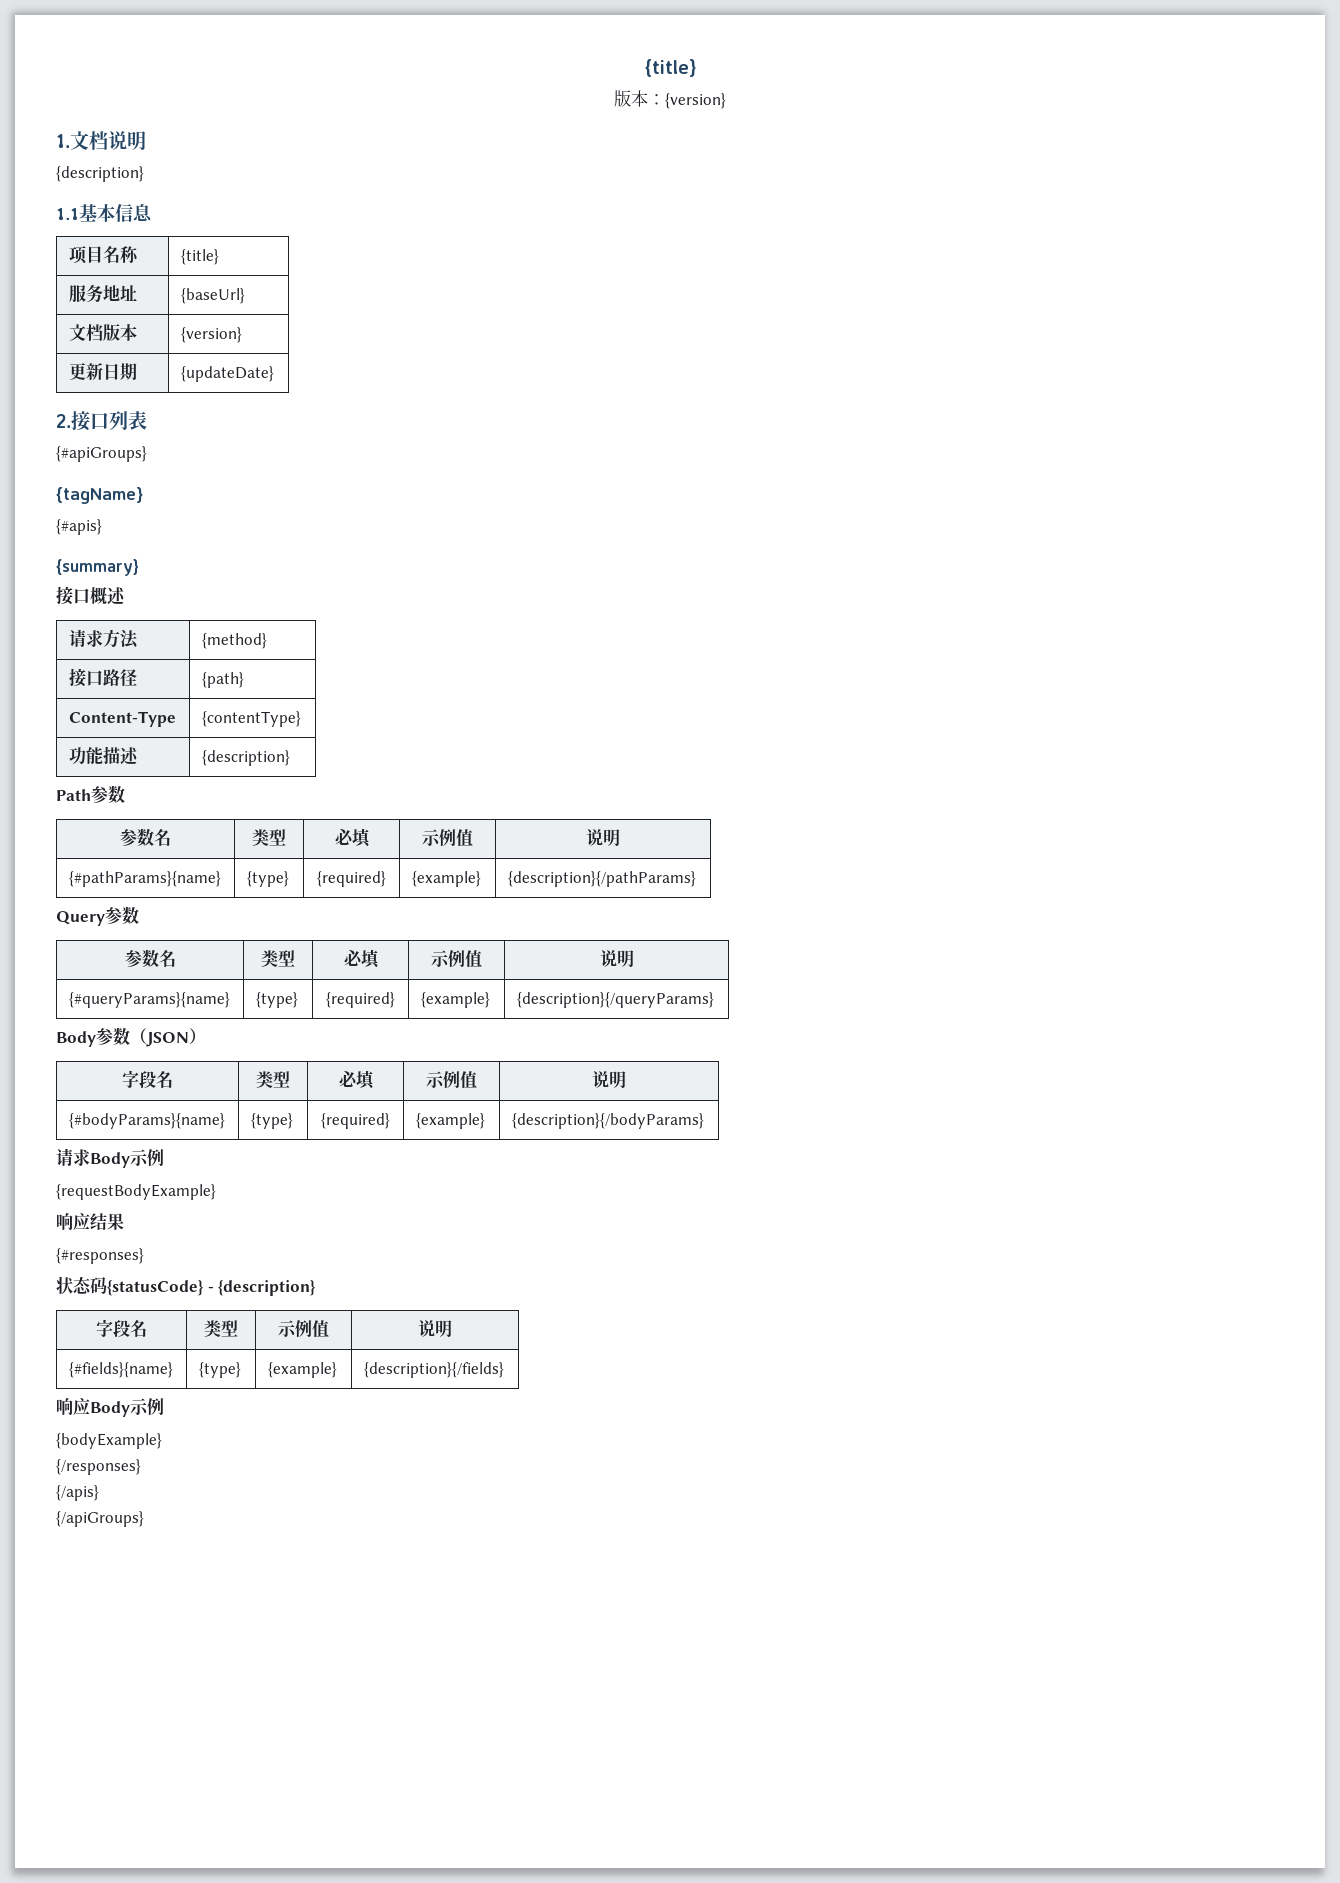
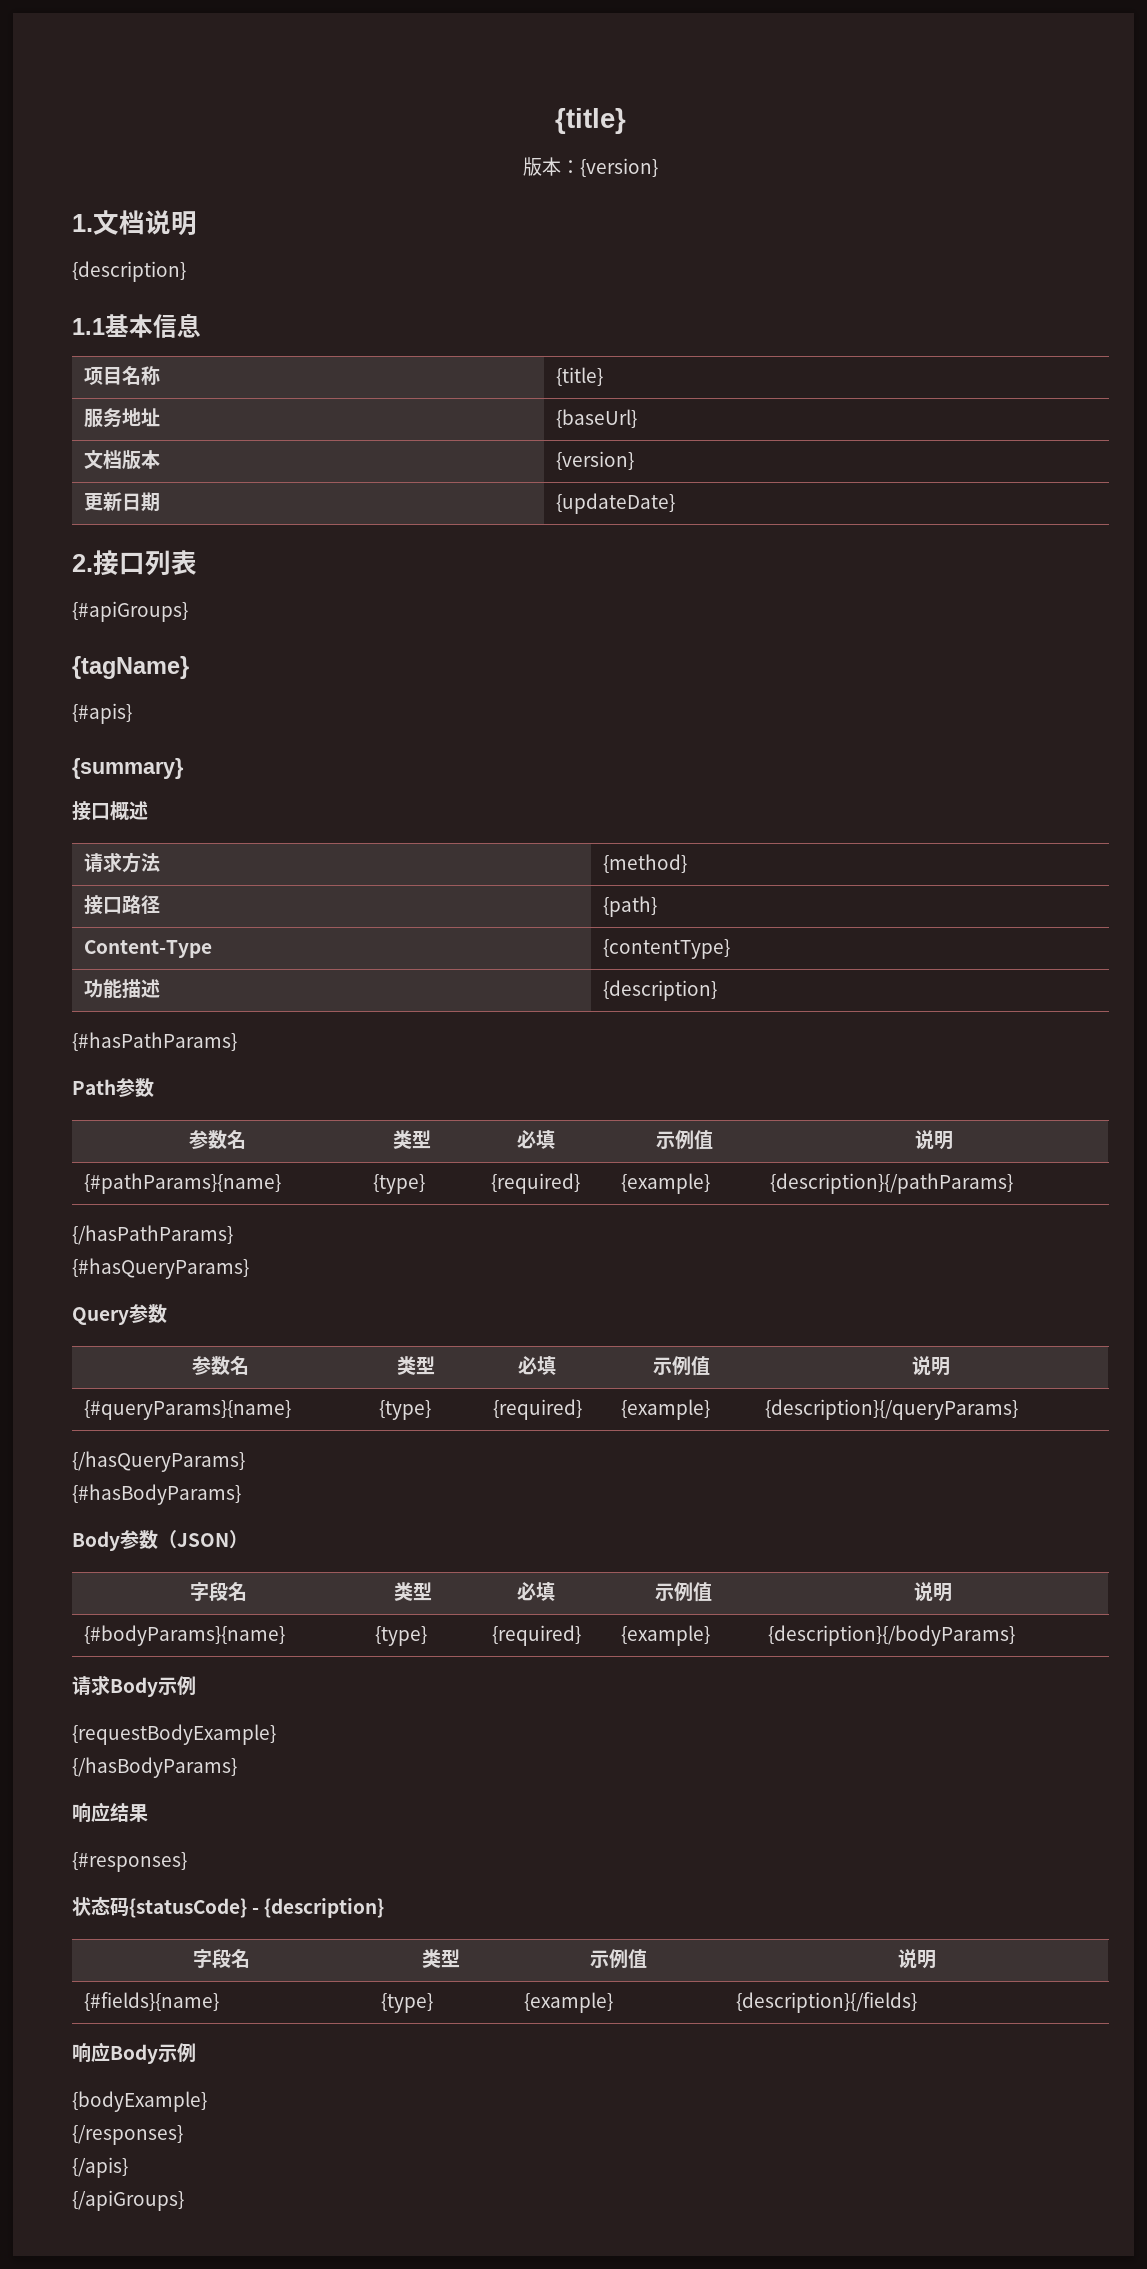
(290, 758) none -> [72,1032,237,1051] // {#hasPathParams}
(696, 879) none -> [72,1225,233,1245] [72,1258,249,1279] // {/hasPathParams} // {#hasQueryParams}
(714, 1000) none -> [72,1451,245,1472] [72,1484,241,1505] // {/hasQueryParams} // {#hasBodyParams}
(216, 1192) none -> [72,1757,237,1778] // {/hasBodyParams}

